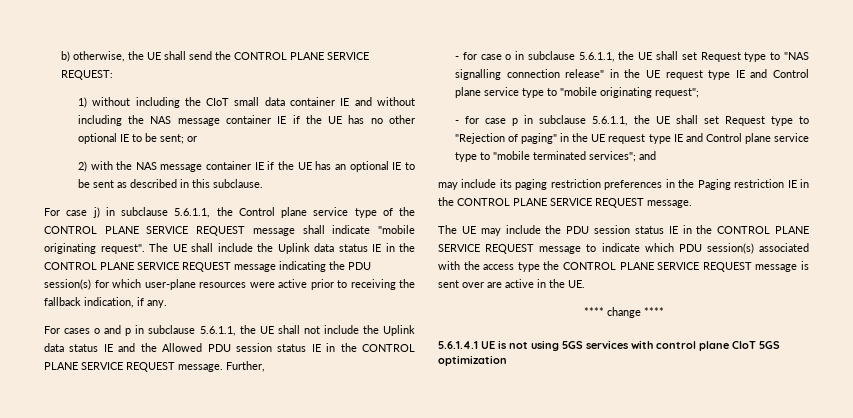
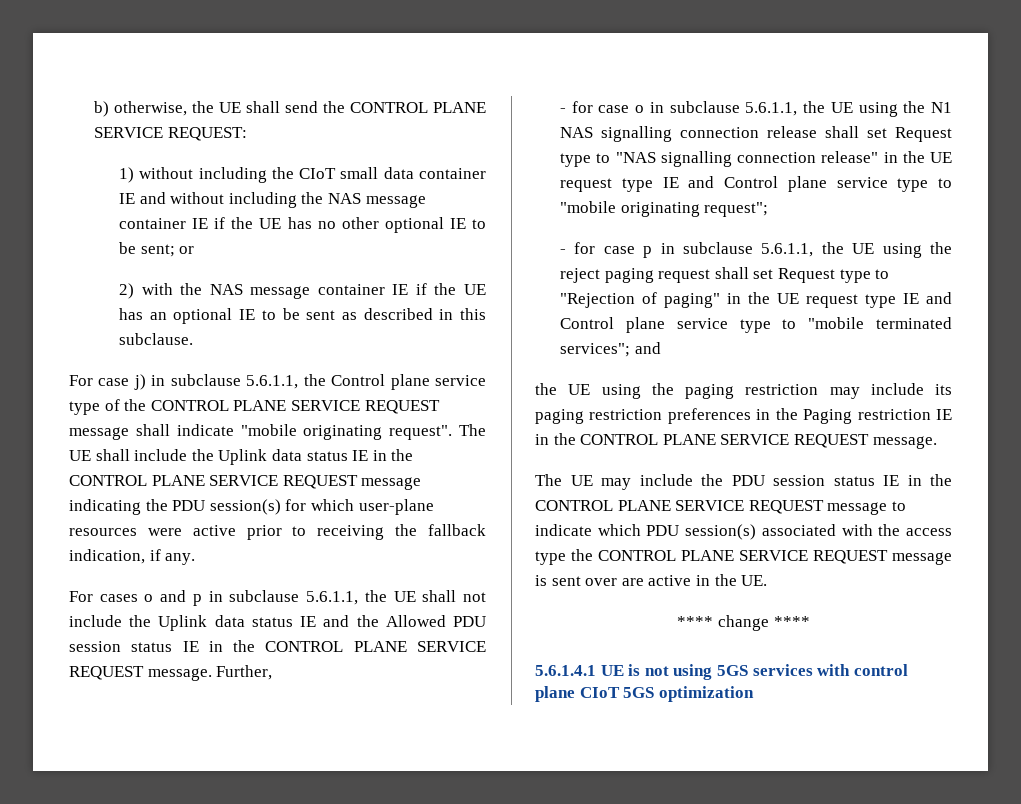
(653, 56) none -> [858,101,952,117] [559,126,817,142] using the N1 NAS signalling connection release
(670, 120) none -> [882,242,952,258] [559,268,711,283] using the reject paging request
(656, 155) none -> [535,383,819,399] the UE using the paging restriction

